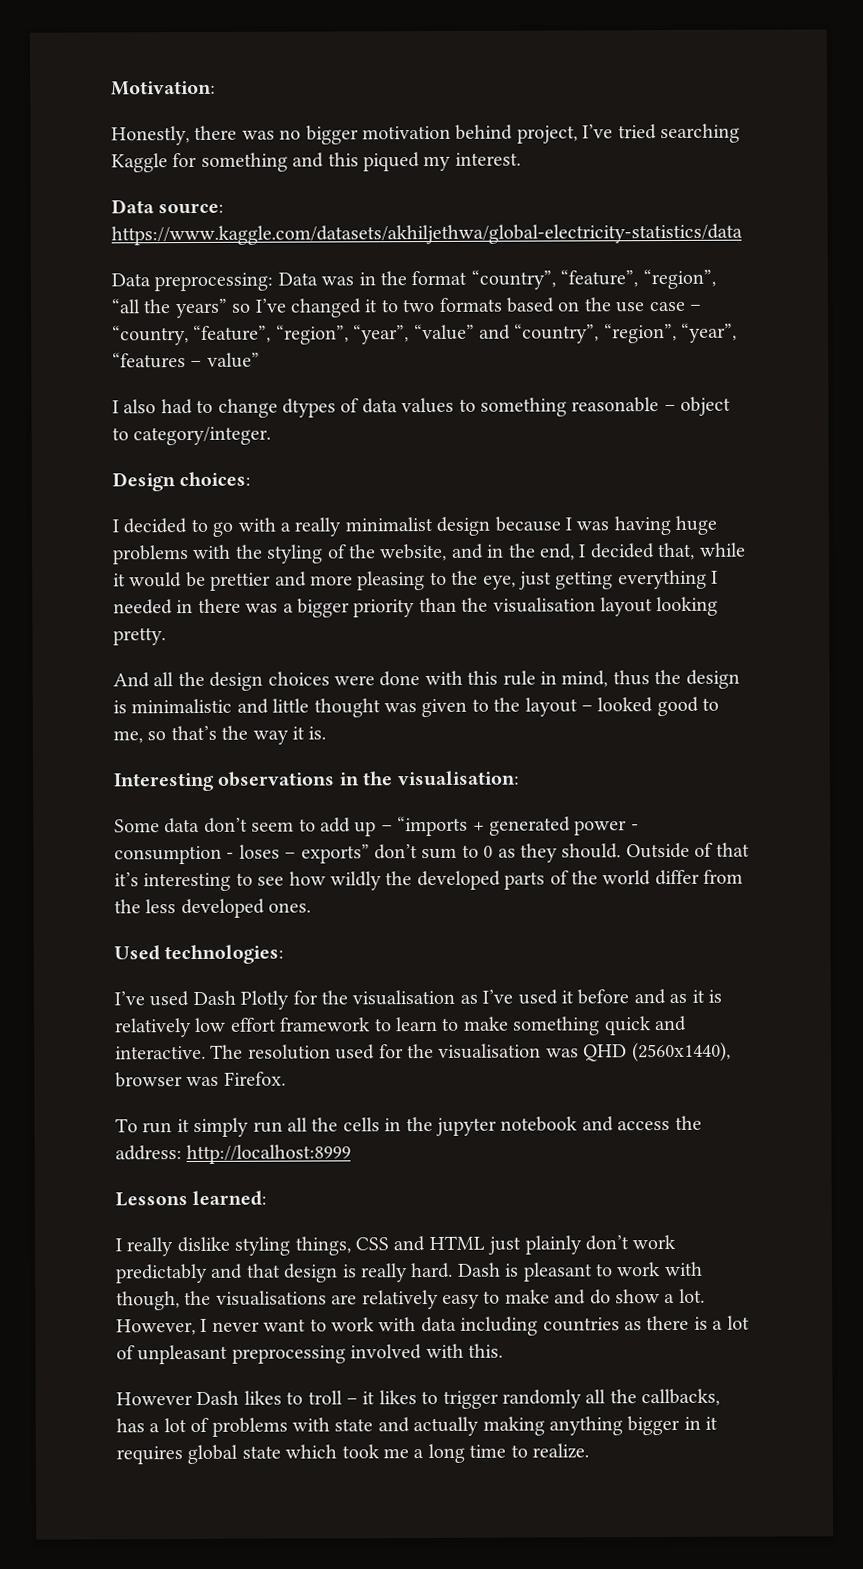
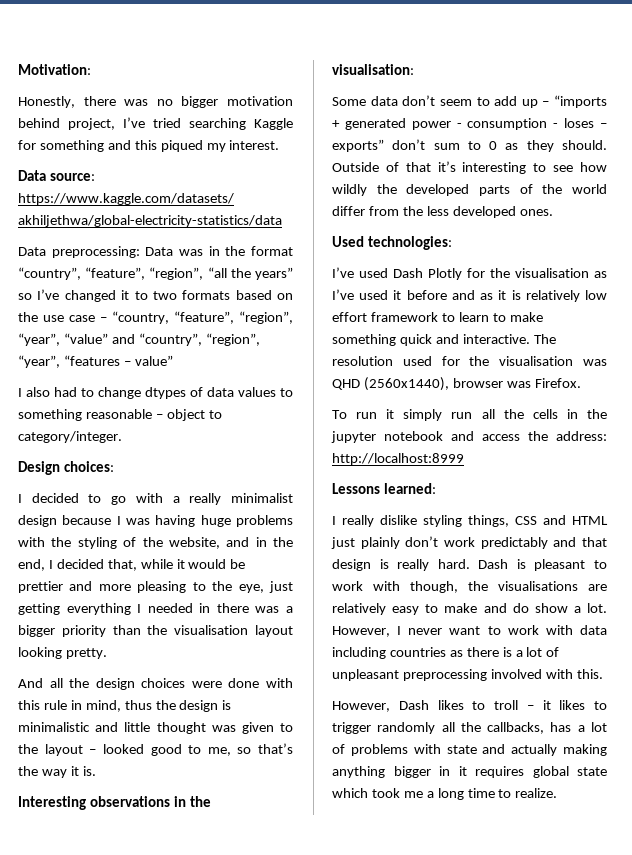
[116,1392,193,1406] However -> [332,701,390,712] However,

